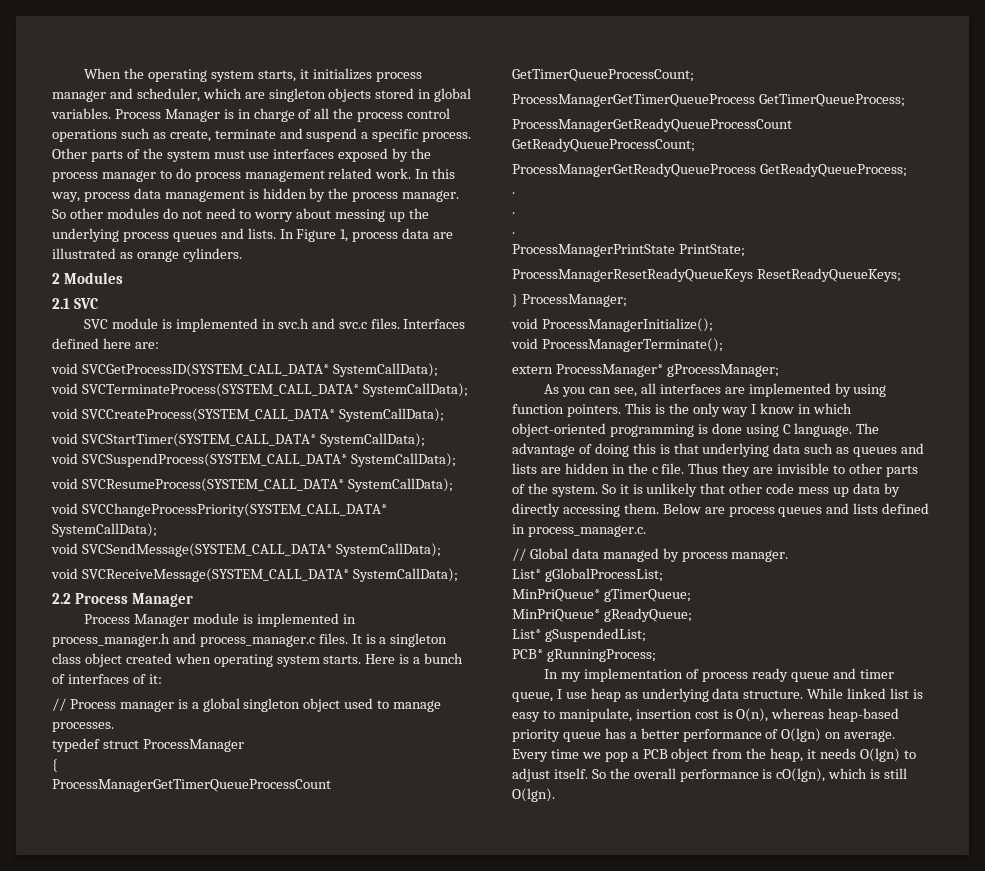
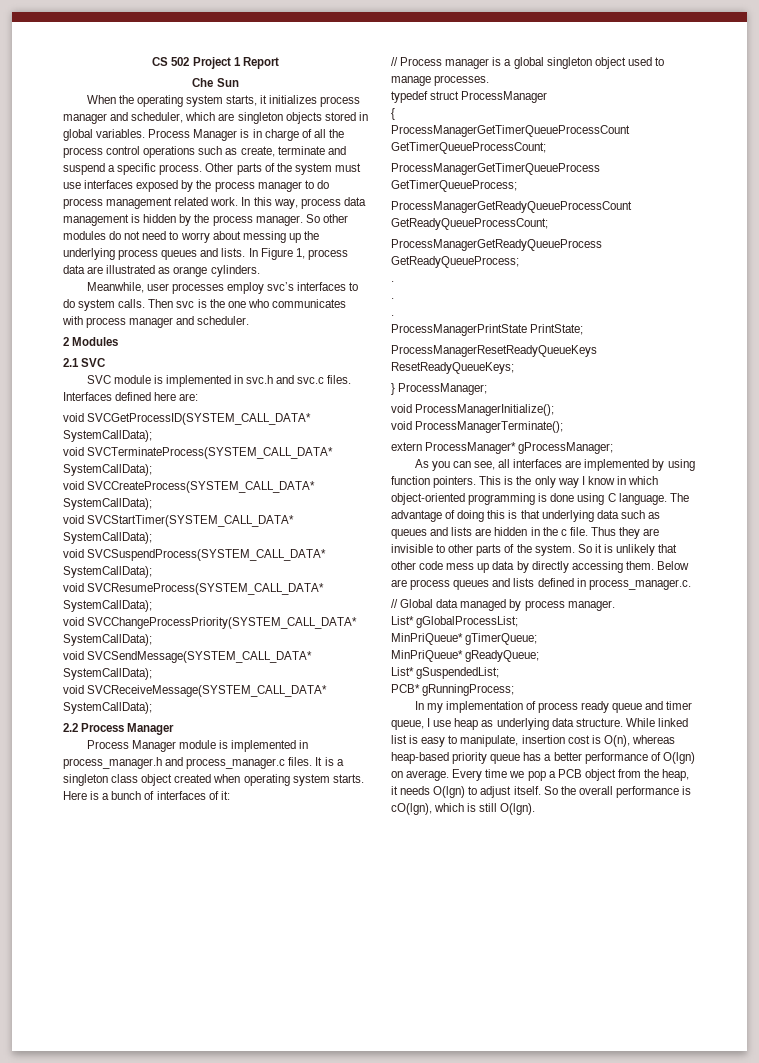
(84, 73) none -> [152,57,279,69] [192,78,239,87] CS 502 Project 1 Report // Che Sun //
(242, 255) none -> [86,282,359,294] [63,299,346,311] [62,316,250,328] // Meanwhile, user processes employ svc’s interfaces to do system calls. Then svc is the one who communicates with process manager and scheduler.

